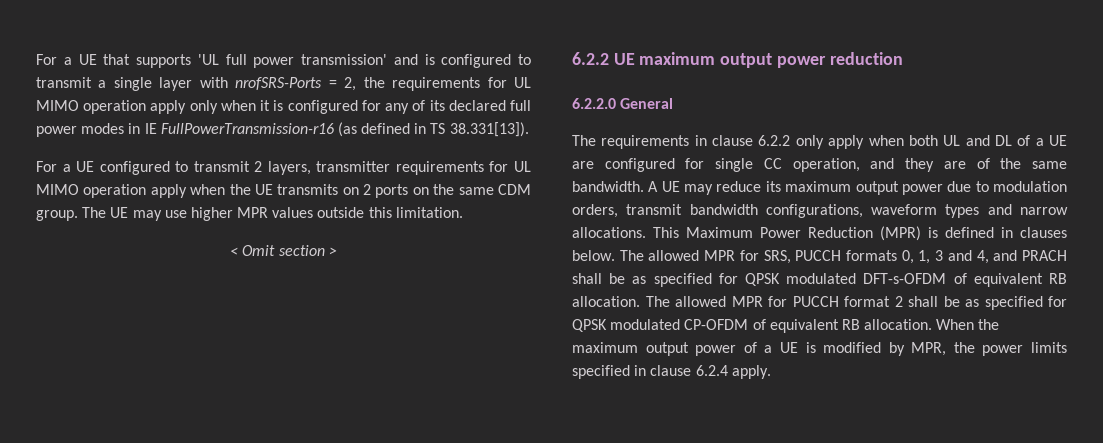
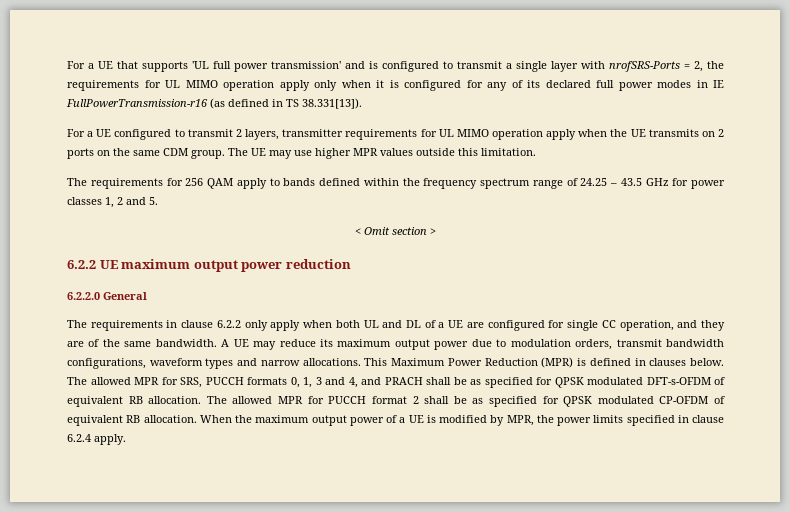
(463, 212) none -> [67,178,725,189] [67,197,158,208] // The requirements for 256 QAM apply to bands defined within the frequency spectrum range of 24.25 – 43.5 GHz for power classes 1, 2 and 5.

